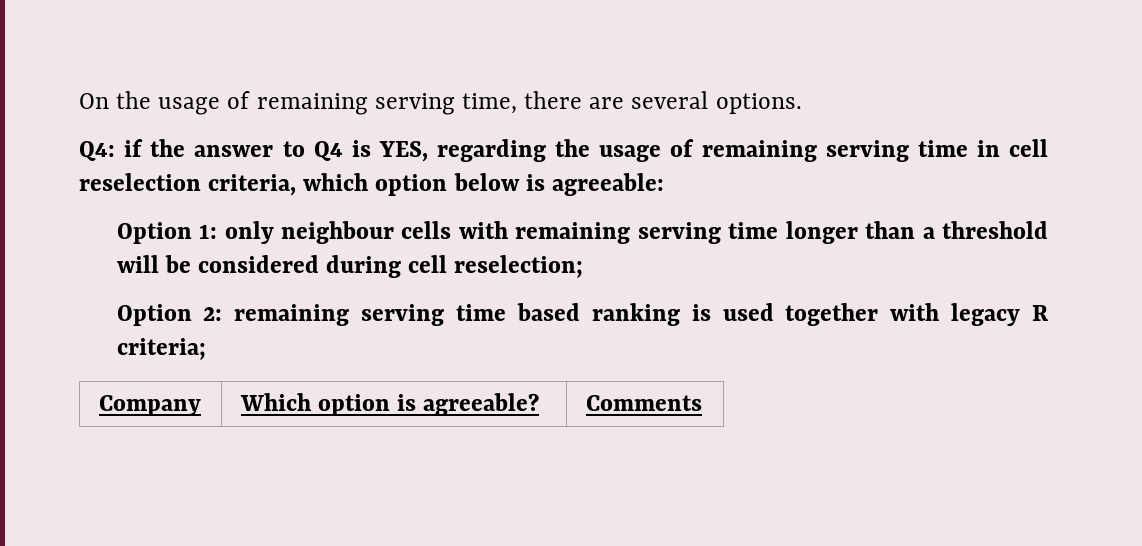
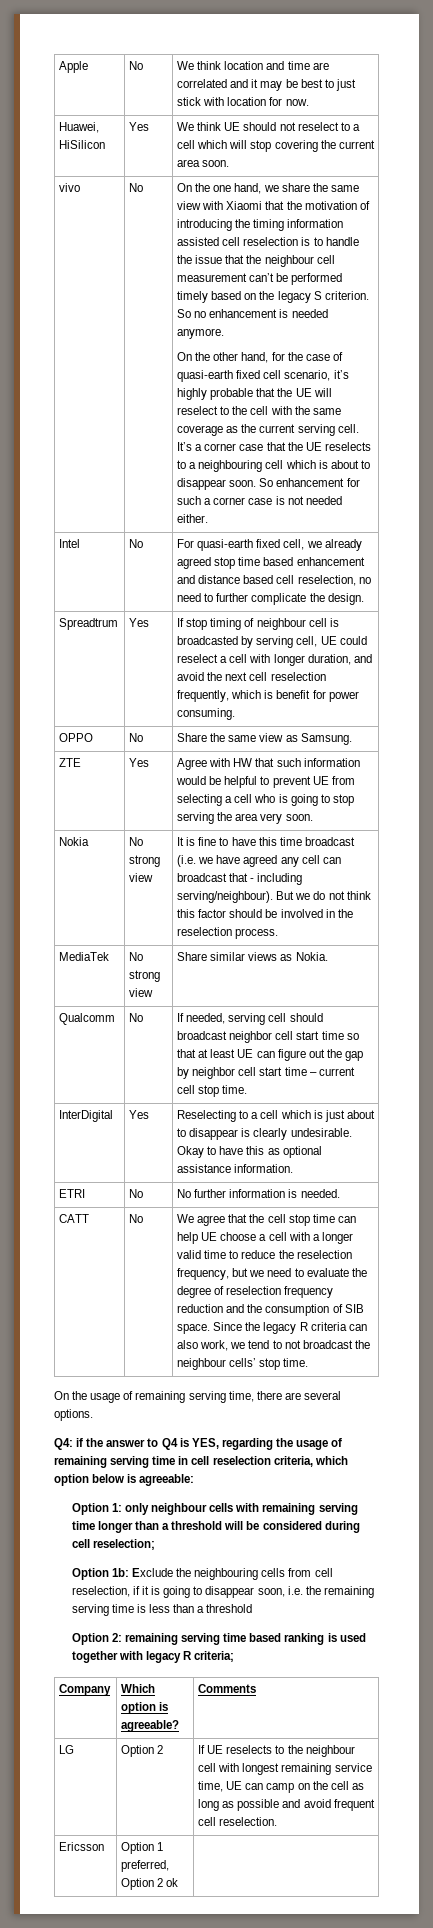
(79, 101) none -> [59,61,89,73] [129,61,144,70] [177,61,329,70] [177,79,356,91] [177,97,309,106] [59,122,100,133] [59,140,106,149] [129,122,150,131] [177,122,360,131] [177,140,375,152] [177,159,230,167] [59,183,81,192] [129,183,144,192] [177,183,359,194] [177,201,370,210] [177,219,344,231] [177,237,359,246] [177,255,335,267] [177,273,343,285] [177,291,369,303] [177,309,328,318] [177,328,225,339] [177,352,343,363] [177,370,349,382] [177,388,332,400] [177,406,341,415] [177,424,359,436] [177,442,371,451] [177,460,370,472] [177,478,360,490] [177,496,342,505] [177,514,209,523] [59,539,81,548] [129,539,144,548] [177,539,362,551] [177,557,365,569] [177,575,371,586] [177,593,364,605] [59,618,119,630] [129,618,150,627] [177,618,339,630] [177,636,367,648] [177,654,372,666] [177,672,326,681] [177,690,359,702] [177,708,236,720] [59,733,94,742] [129,733,144,742] [177,733,352,745] [59,758,82,767] [129,758,150,767] [177,758,360,770] [176,776,355,788] [177,794,354,806] [177,812,313,824] [59,837,90,846] [129,837,144,846] [129,855,161,867] [129,873,154,882] [177,837,355,846] [177,855,341,867] [177,873,303,885] [177,891,371,903] [177,909,353,918] [177,927,279,939] [59,952,110,961] [129,952,144,961] [129,970,161,982] [129,988,154,997] [177,952,328,961] [59,1013,116,1025] [129,1013,144,1022] [177,1013,323,1025] [177,1031,359,1043] [177,1049,363,1061] [177,1067,355,1079] [177,1085,248,1097] [59,1110,114,1122] [129,1110,150,1119] [177,1110,375,1122] [177,1128,352,1140] [177,1146,322,1158] [177,1164,294,1173] [59,1189,86,1198] [129,1189,144,1198] [177,1189,340,1198] [59,1214,90,1223] [129,1214,144,1223] [177,1214,356,1226] [177,1232,353,1244] [177,1250,352,1259] [177,1268,367,1280] [177,1286,334,1298] [177,1304,364,1316] [177,1322,367,1334] [177,1340,370,1351] [177,1358,309,1370] Apple | No | We think location and time are correlated and it may be best to just stick with location for now. // Huawei, HiSilicon | Yes | We think UE should not reselect to a cell which will stop covering the current area soon. // vivo | No | On the one hand, we share the same view with Xiaomi that the motivation of introducing the timing information assisted cell reselection is to handle the issue that the neighbour cell measurement can’t be performed timely based on the legacy S criterion. So no enhancement is needed anymore. // On the other hand, for the case of quasi-earth fixed cell scenario, it’s highly probable that the UE will reselect to the cell with the same coverage as the current serving cell. It’s a corner case that the UE reselects to a neighbouring cell which is about to disappear soon. So enhancement for such a corner case is not needed either. // Intel | No | For quasi-earth fixed cell, we already agreed stop time based enhancement and distance based cell reselection, no need to further complicate the design. // Spreadtrum | Yes | If stop timing of neighbour cell is broadcasted by serving cell, UE could reselect a cell with longer duration, and avoid the next cell reselection frequently, which is benefit for power consuming. // OPPO | No | Share the same view as Samsung. // ZTE | Yes | Agree with HW that such information would be helpful to prevent UE from selecting a cell who is going to stop serving the area very soon. // Nokia | No strong view | It is fine to have this time broadcast (i.e. we have agreed any cell can broadcast that - including serving/neighbour). But we do not think this factor should be involved in the reselection process. // MediaTek | No strong view | Share similar views as Nokia. // Qualcomm | No | If needed, serving cell should broadcast neighbor cell start time so that at least UE can figure out the gap by neighbor cell start time – current cell stop time. // InterDigital | Yes | Reselecting to a cell which is just about to disappear is clearly undesirable. Okay to have this as optional assistance information. // ETRI | No | No further information is needed. // CATT | No | We agree that the cell stop time can help UE choose a cell with a longer valid time to reduce the reselection frequency, but we need to evaluate the degree of reselection frequency reduction and the consumption of SIB space. Since the legacy R criteria can also work, we tend to not broadcast the neighbour cells’ stop time. //
(584, 266) none -> [71,1568,333,1580] [71,1586,374,1598] [71,1604,253,1616] // Option 1b: Exclude the neighbouring cells from cell reselection, if it is going to disappear soon, i.e. the remaining serving time is less than a threshold
(702, 403) none -> [59,1745,75,1754] [121,1745,164,1757] [198,1745,355,1757] [198,1763,372,1775] [198,1781,364,1793] [198,1799,375,1811] [198,1817,278,1826] [59,1842,105,1851] [121,1842,164,1854] [121,1860,170,1872] [121,1878,179,1890] // LG | Option 2 | If UE reselects to the neighbour cell with longest remaining service time, UE can camp on the cell as long as possible and avoid frequent cell reselection. // Ericsson | Option 1 preferred, Option 2 ok |

